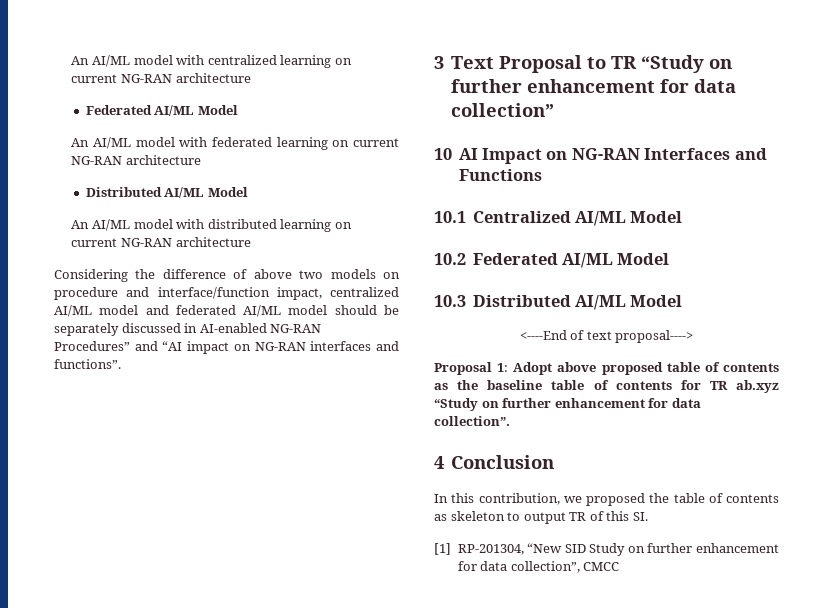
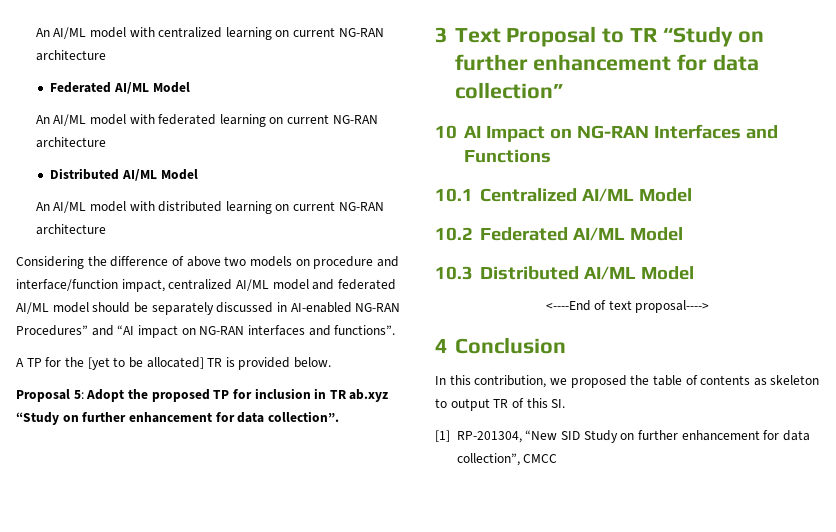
(121, 364) none -> [16,357,332,370] [16,388,389,402] [16,411,339,425] // A TP for the [yet to be allocated] TR is provided below. // Proposal 5: Adopt the proposed TP for inclusion in TR ab.xyz “Study on further enhancement for data collection”.
[434,362,779,375] [434,380,779,393] [434,398,701,411] [434,416,510,426] // Proposal 1: Adopt above proposed table of contents as the baseline table of contents for TR ab.xyz “Study on further enhancement for data collection”. -> (710, 306) none

